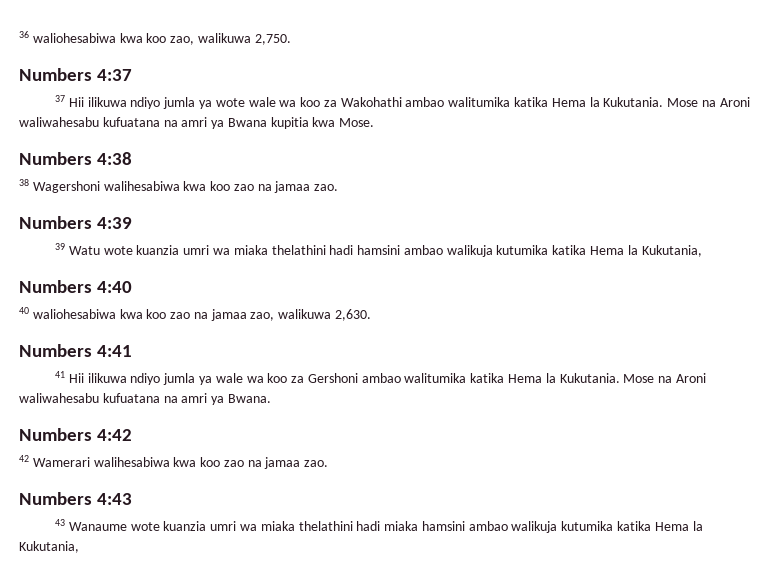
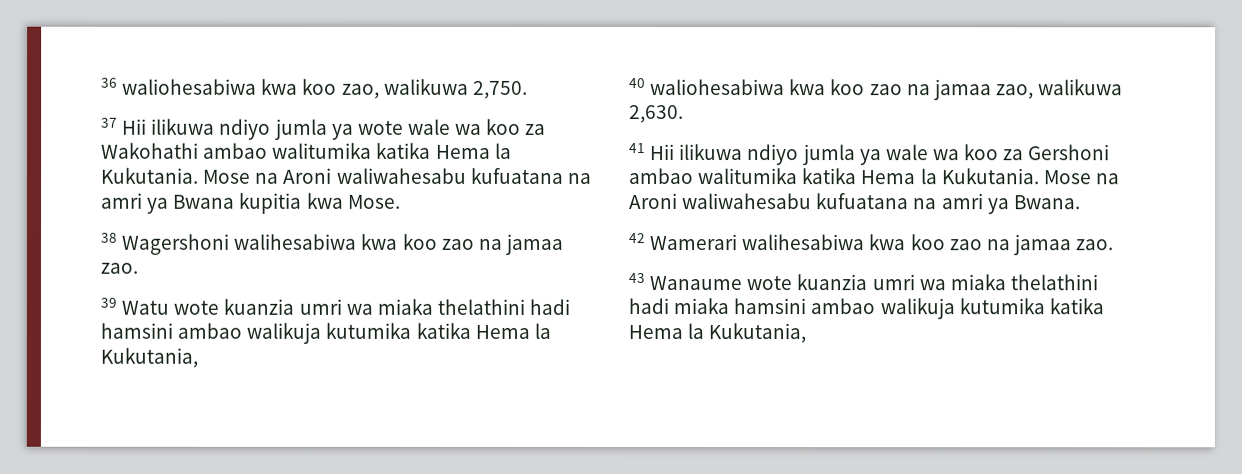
[19,68,133,81] // Numbers 4:37 -> (528, 89) none
[19,152,133,165] // Numbers 4:38 -> (401, 201) none
[19,216,133,229] // Numbers 4:39 -> (138, 268) none
[19,280,133,293] // Numbers 4:40 -> (198, 357) none
[19,344,133,357] // Numbers 4:41 -> (684, 114) none
[19,428,133,441] // Numbers 4:42 -> (1081, 202) none
[19,492,133,505] // Numbers 4:43 -> (1114, 245) none

